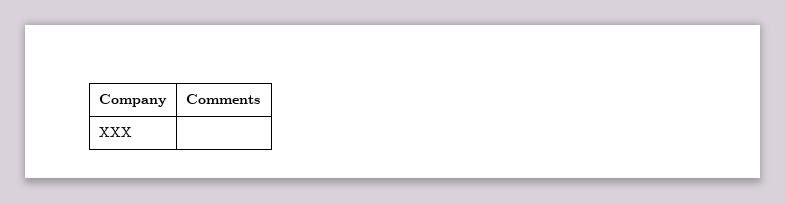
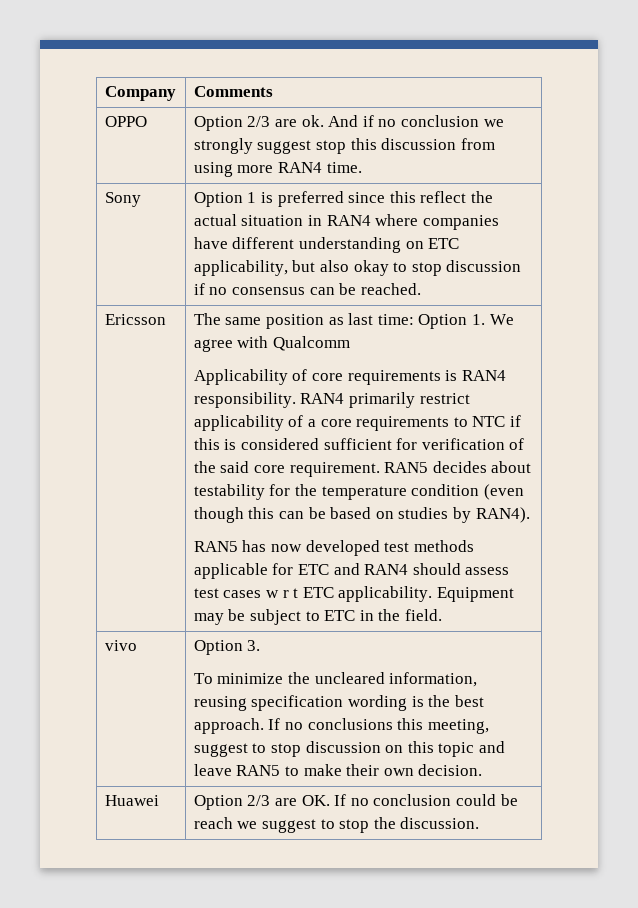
[98,127,132,137] XXX | -> [104,116,147,127] [193,115,504,131] [193,138,495,154] [193,162,362,177] [104,192,141,207] [193,191,494,207] [193,214,499,230] [193,237,460,253] [193,260,522,276] [193,283,421,295] [104,314,166,325] [193,313,514,329] [193,336,351,352] [193,369,506,385] [193,392,470,408] [193,415,522,431] [193,438,525,450] [193,461,532,477] [193,484,524,500] [193,507,530,523] [193,540,474,556] [193,563,510,579] [193,586,515,602] [193,609,443,625] [104,640,137,651] [193,640,261,655] [193,672,478,687] [193,695,484,711] [193,718,489,734] [193,741,506,757] [193,764,483,776] [104,795,159,806] [193,794,518,810] [193,817,480,833] OPPO | Option 2/3 are ok. And if no conclusion we strongly suggest stop this discussion from using more RAN4 time. // Sony | Option 1 is preferred since this reflect the actual situation in RAN4 where companies have different understanding on ETC applicability, but also okay to stop discussion if no consensus can be reached. // Ericsson | The same position as last time: Option 1. We agree with Qualcomm // Applicability of core requirements is RAN4 responsibility. RAN4 primarily restrict applicability of a core requirements to NTC if this is considered sufficient for verification of the said core requirement. RAN5 decides about testability for the temperature condition (even though this can be based on studies by RAN4). // RAN5 has now developed test methods applicable for ETC and RAN4 should assess test cases w r t ETC applicability. Equipment may be subject to ETC in the field. // vivo | Option 3. // To minimize the uncleared information, reusing specification wording is the best approach. If no conclusions this meeting, suggest to stop discussion on this topic and leave RAN5 to make their own decision. // Huawei | Option 2/3 are OK. If no conclusion could be reach we suggest to stop the discussion.

